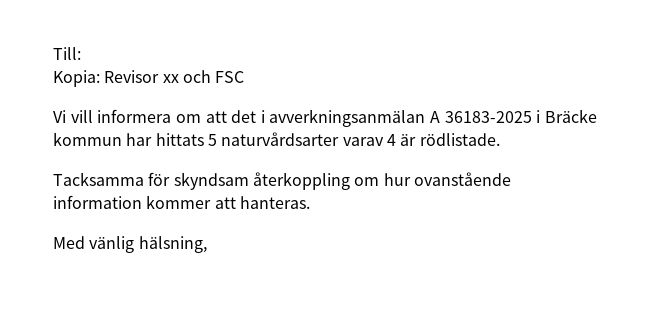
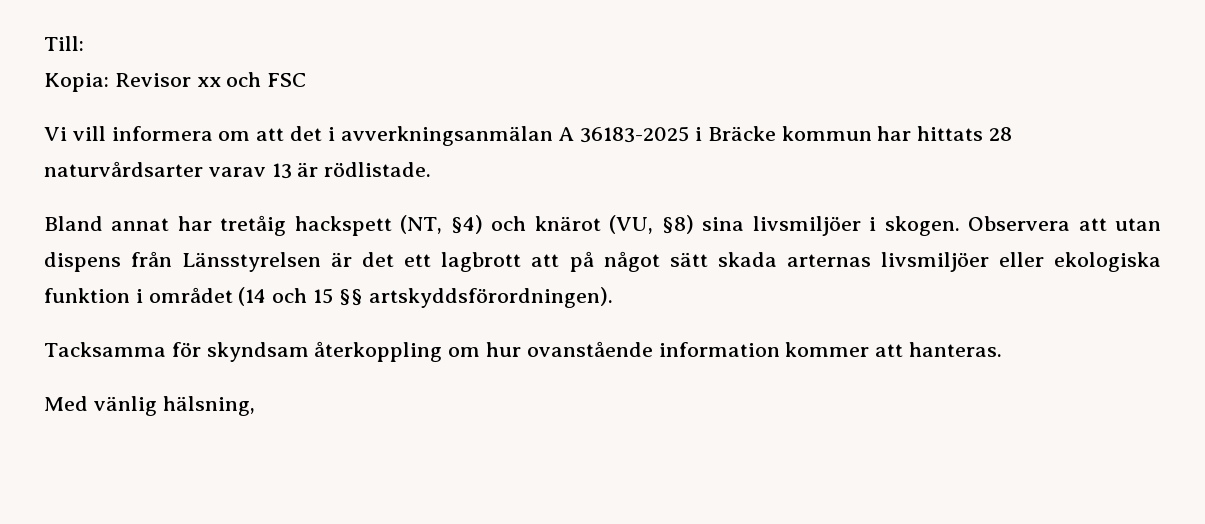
[207,134,217,146] 5 -> [989,127,1013,141] 28
[386,134,396,146] 4 -> [271,163,292,179] 13
(500, 139) none -> [44,215,1162,236] [44,251,1162,272] [44,287,613,308] // Bland annat har tretåig hackspett (NT, §4) och knärot (VU, §8) sina livsmiljöer i skogen. Observera att utan dispens från Länsstyrelsen är det ett lagbrott att på något sätt skada arternas livsmiljöer eller ekologiska funktion i området (14 och 15 §§ artskyddsförordningen).

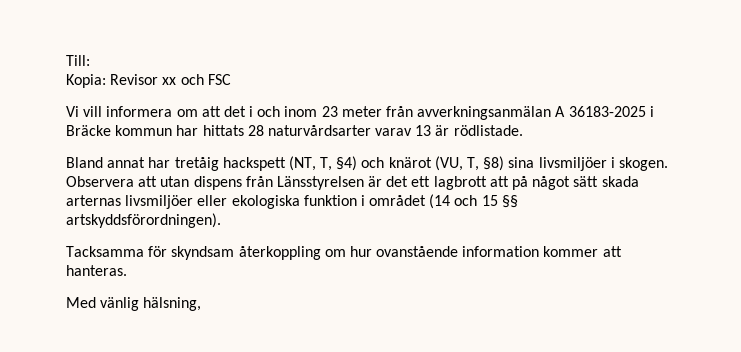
(335, 134) none -> [257,106,414,117] och inom 23 meter från
(443, 224) none -> [320,157,333,171] T,
(654, 224) none -> [467,157,480,171] T,

